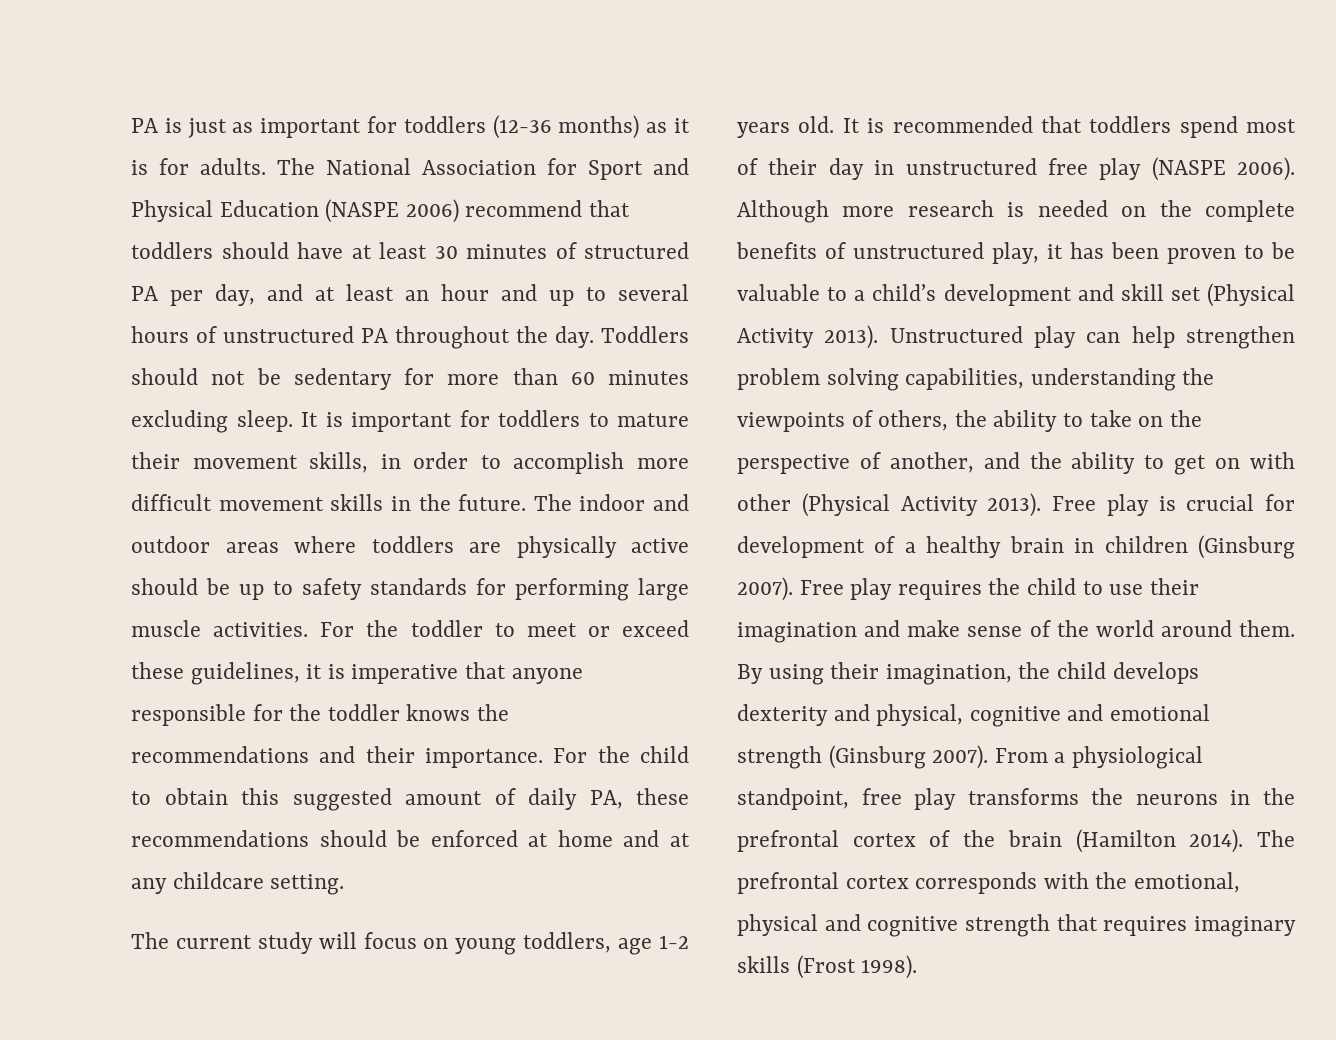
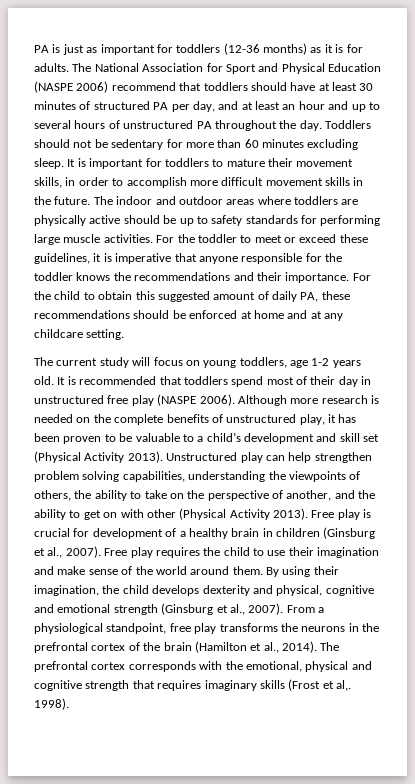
(1295, 547) none -> [34,547,63,558] et al.,
(926, 757) none -> [216,604,245,615] et al.,
(1176, 841) none -> [250,642,279,653] et al.,
(856, 967) none -> [322,680,351,691] et al,.

